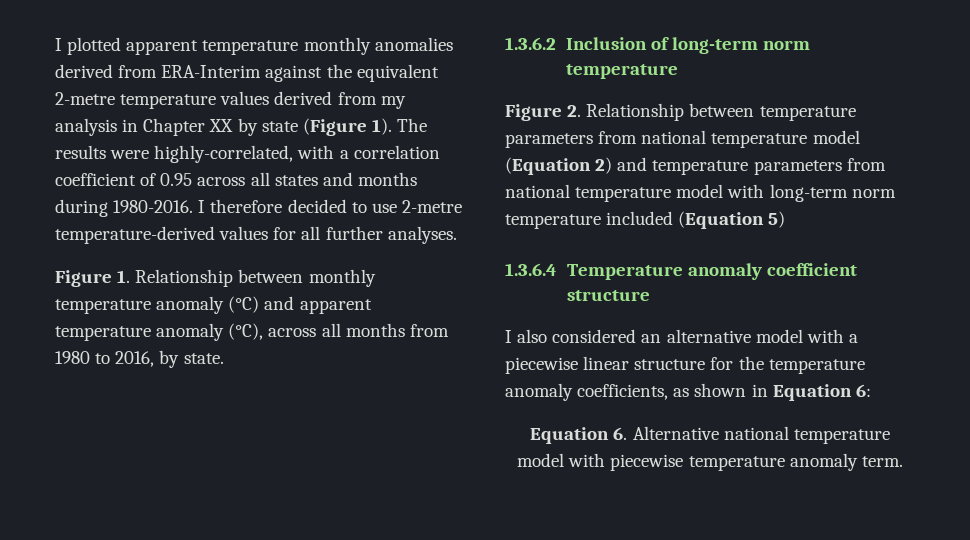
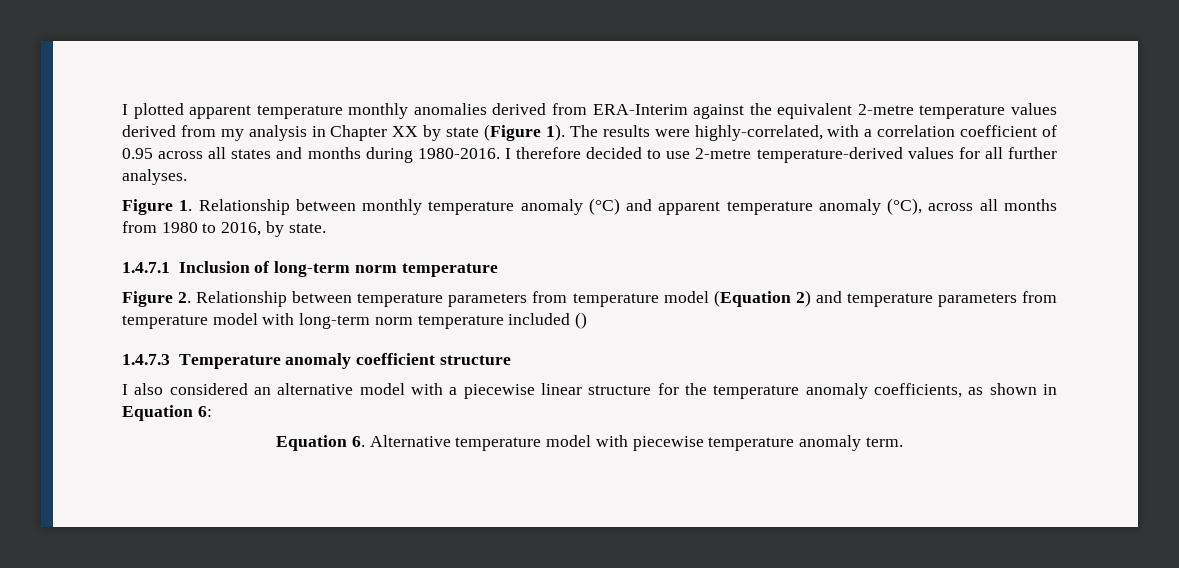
[505,37,556,50] 1.3.6.2 -> [122,262,170,273] 1.4.7.1
[641,130,707,144] national -> (568, 297) none
[505,184,570,198] national -> (1057, 297) none
[678,211,786,229] [505,263,557,276] (Equation 5) // 1.3.6.4 -> [575,312,588,329] [122,354,170,365] () // 1.4.7.3
[723,426,789,440] national -> (451, 441) none

